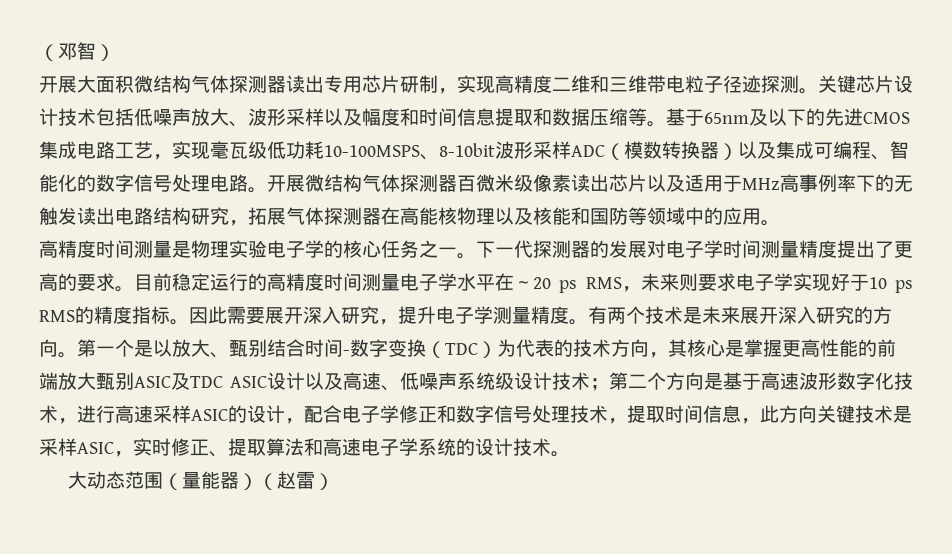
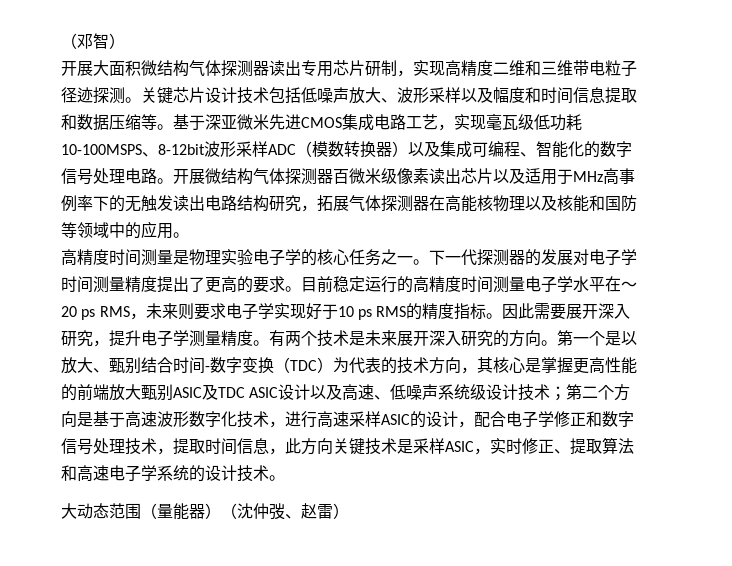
[704,108,825,126] 65nm及以下的 -> [205,114,269,130] 深亚微米
[439,143,495,157] 8-10bit -> [158,144,205,155] 8-12bit
(278, 481) none -> [237,503,301,520] 沈仲弢、

